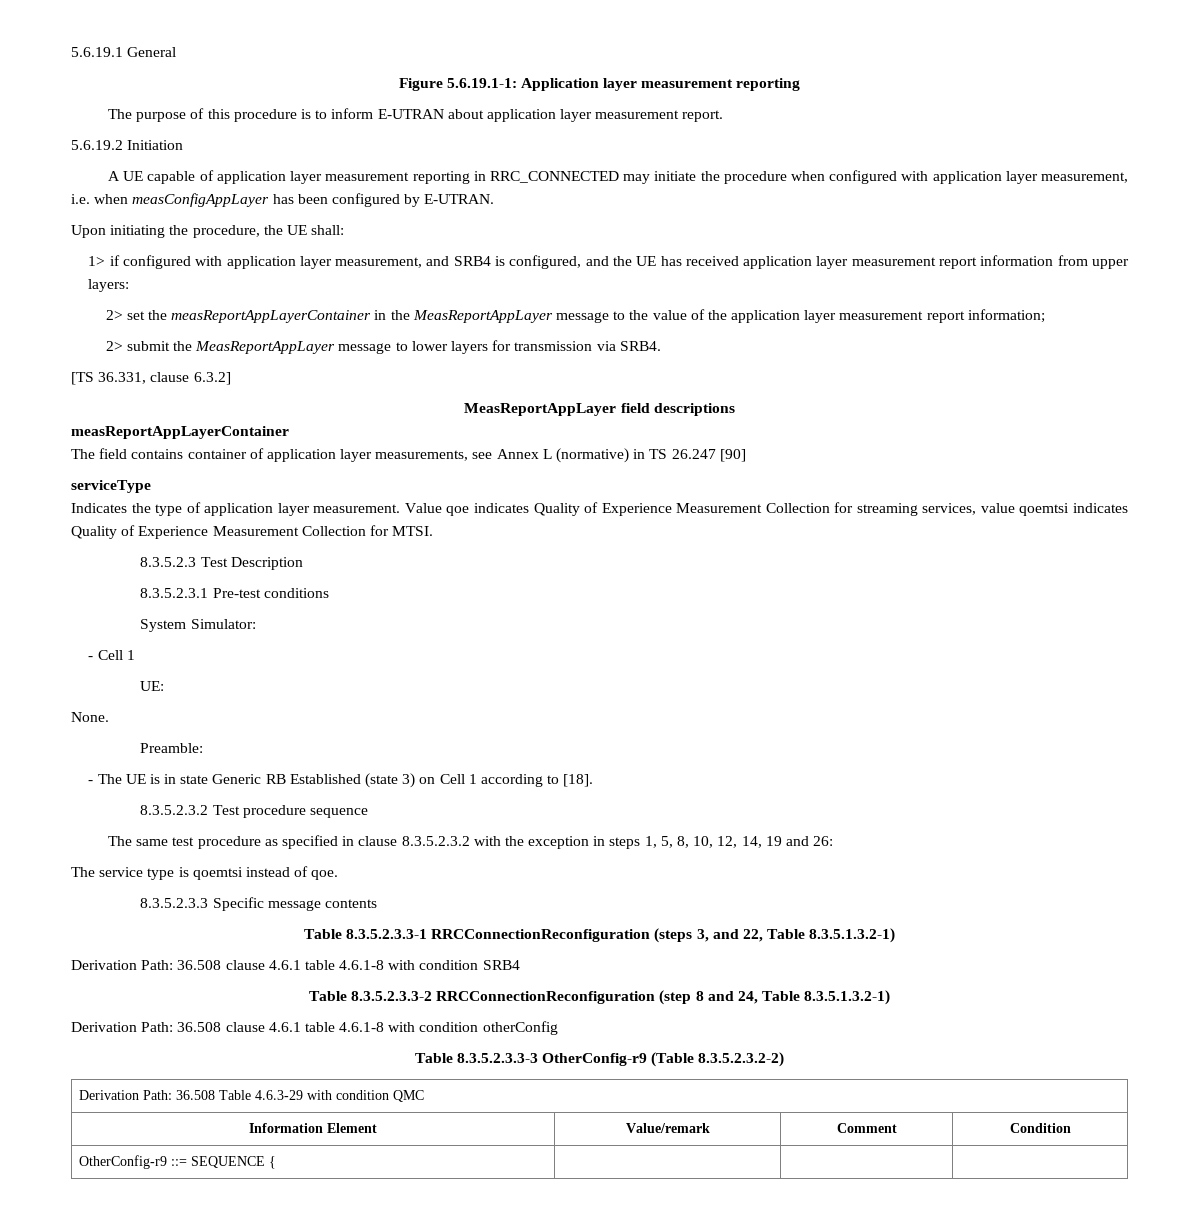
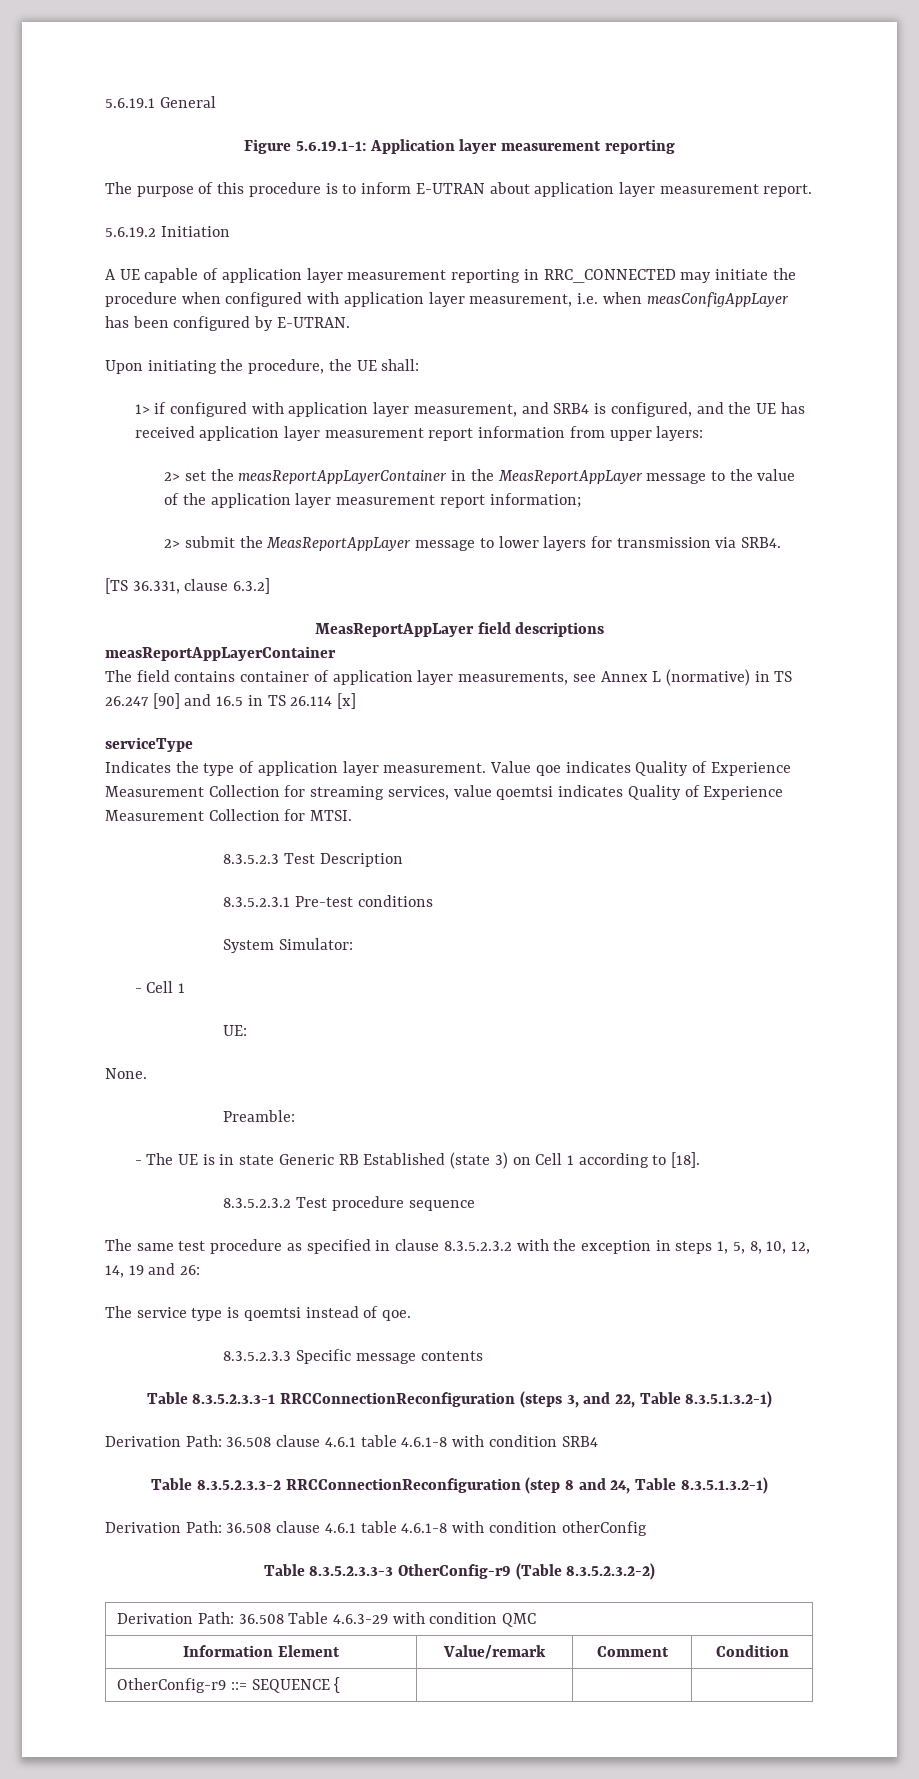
(746, 455) none -> [184,693,357,709] and 16.5 in TS 26.114 [x]

